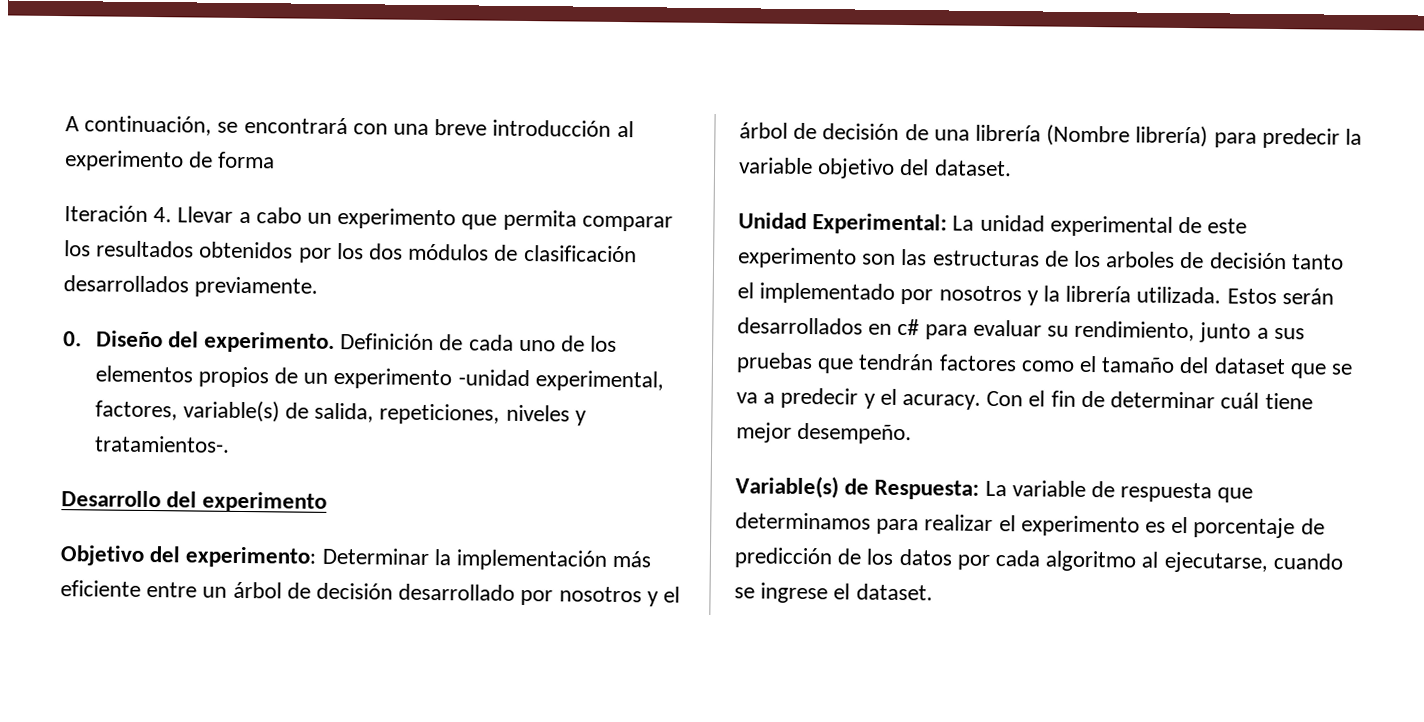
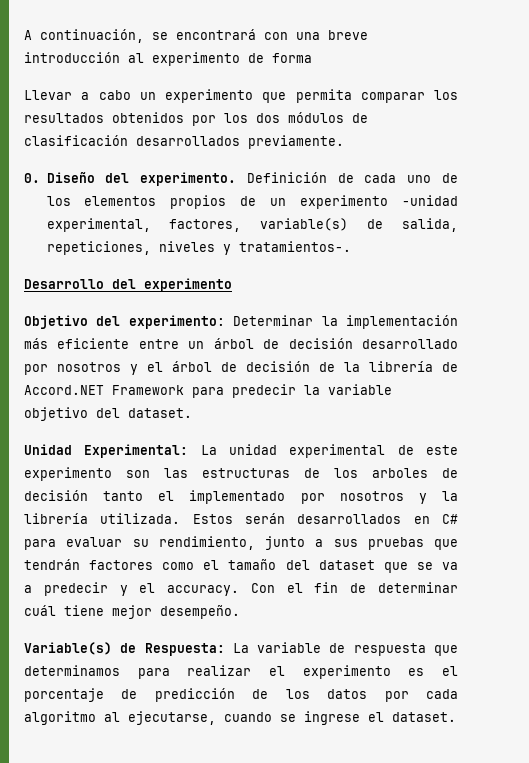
[64,205,173,223] Iteración 4. -> (312, 58) none
[933,124,1209,148] una librería (Nombre librería) -> [344,361,458,372] [24,385,184,395] la librería de Accord.NET Framework
[897,318,921,336] c# -> [441,514,458,524] C#
[902,394,982,410] acuracy. -> [167,585,240,596] accuracy.

